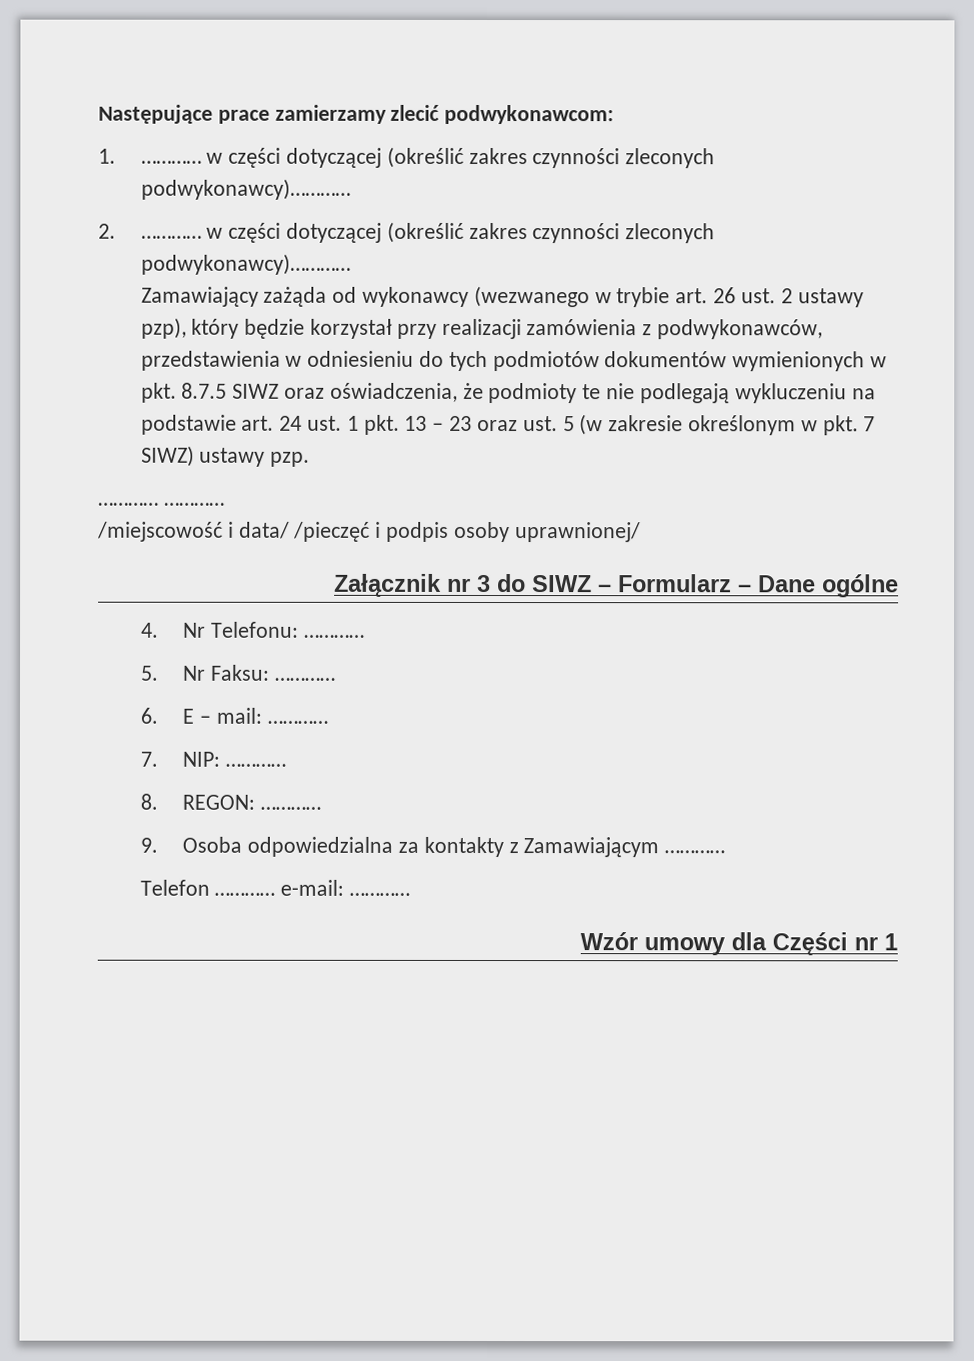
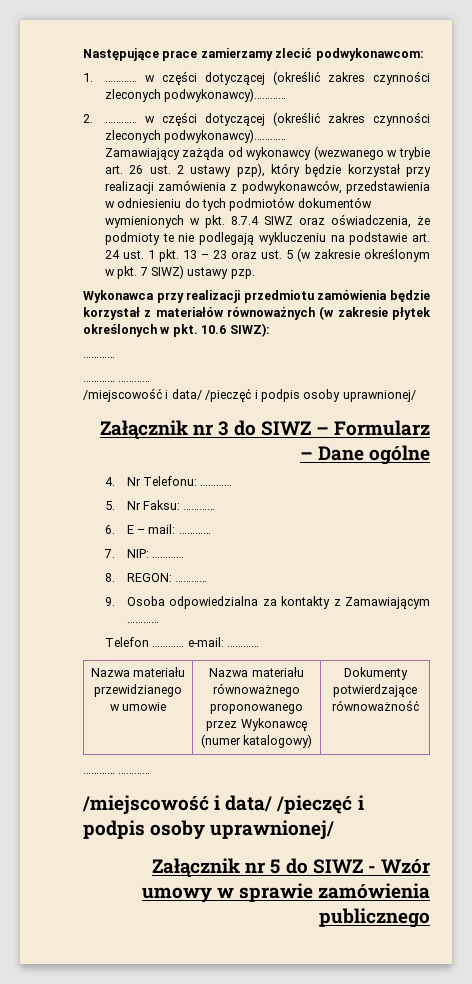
[181,382,228,399] 8.7.5 -> [230,216,259,225] 8.7.4
(311, 459) none -> [83,290,430,303] [83,306,432,320] [83,323,270,337] [83,357,115,358] // Wykonawca przy realizacji przedmiotu zamówienia będzie korzystał z materiałów równoważnych (w zakresie płytek określonych w pkt. 10.6 SIWZ): // …………
[580,932,898,956] // Wzór umowy dla Części nr 1 -> [90,667,186,677] [94,684,182,697] [109,702,167,711] [209,667,304,677] [213,683,300,697] [210,703,303,714] [206,718,307,731] [200,734,313,748] [343,667,408,680] [333,684,417,697] [331,700,419,711] [83,773,151,774] [82,795,364,815] [83,820,335,840] [152,858,430,877] [141,883,430,903] [319,908,430,928] // Nazwa materiału przewidzianego w umowie | Nazwa materiału równoważnego proponowanego przez Wykonawcę (numer katalogowy) | Dokumenty potwierdzające równoważność // ………… ………… // /miejscowość i data/ /pieczęć i podpis osoby uprawnionej/ // Załącznik nr 5 do SIWZ - Wzór umowy w sprawie zamówienia publicznego

